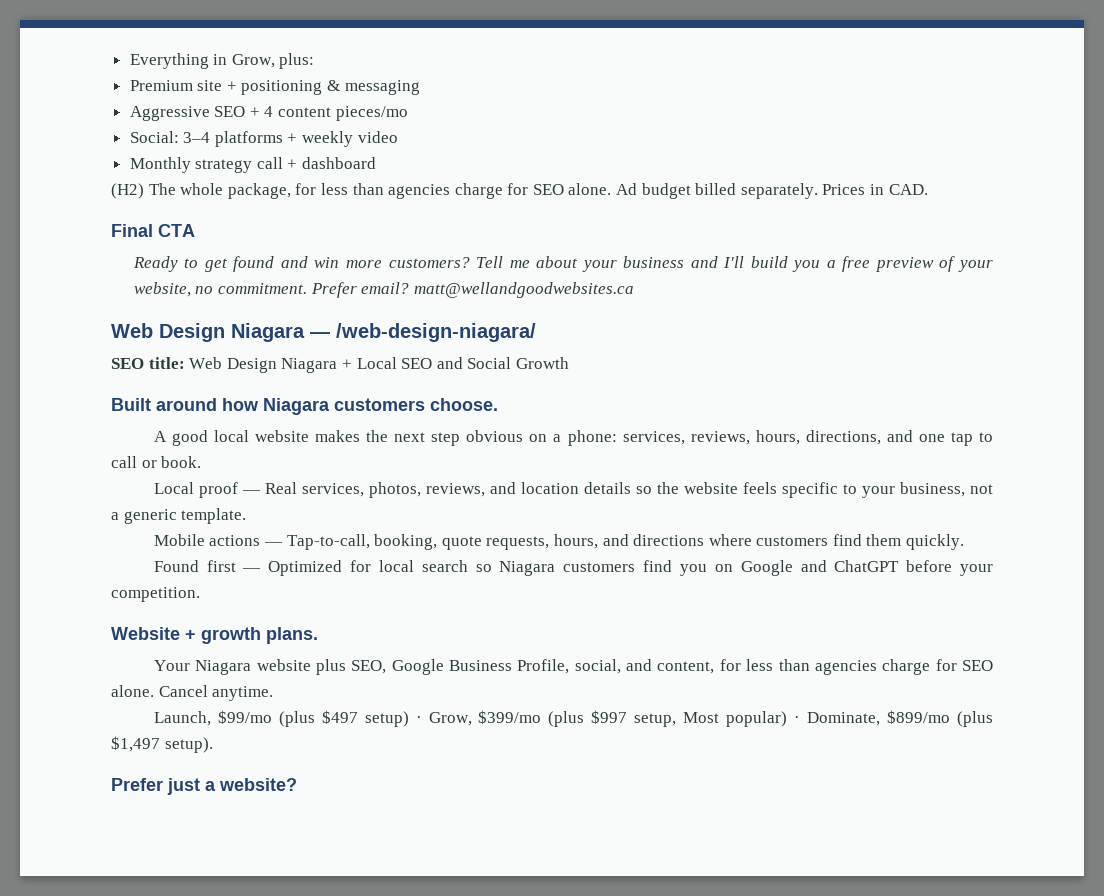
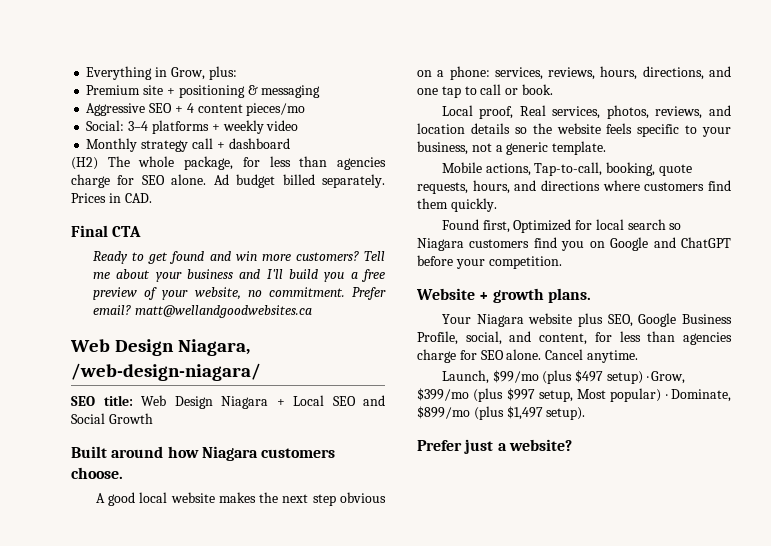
[231,323,330,342] Niagara — -> [178,339,251,356] Niagara,
[198,482,261,498] proof — -> [479,106,514,119] proof,
[209,535,283,546] actions — -> [485,163,531,176] actions,
[206,560,262,572] first — -> [482,220,510,233] first,

